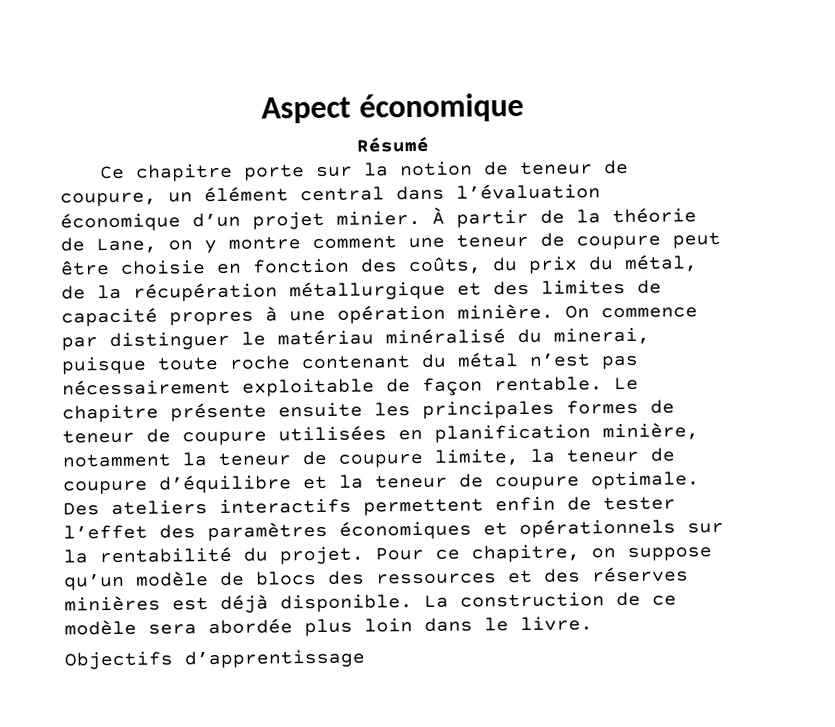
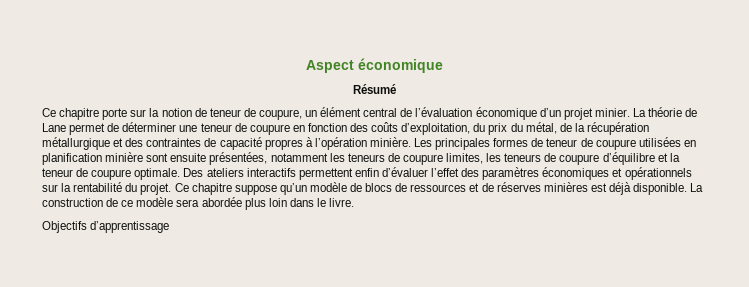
[396,185,445,201] dans -> [400,108,413,117] de
[432,206,697,228] [60,235,397,254] À partir de la théorie de Lane, on y montre comment -> [632,107,698,117] [42,122,177,135] La théorie de Lane permet de déterminer
[672,232,721,249] [60,260,206,276] peut être choisie -> (290, 129) none
[408,256,482,275] coûts, -> [371,122,471,135] coûts d’exploitation,
[541,279,626,295] limites -> [146,138,202,147] contraintes
[289,303,698,324] [61,327,650,351] [61,352,639,375] [62,376,639,397] [62,402,411,423] une opération minière. On commence par distinguer le matériau minéralisé du minerai, puisque toute roche contenant du métal n’est pas nécessairement exploitable de façon rentable. Le chapitre présente ensuite les -> [314,137,433,150] l’opération minière. Les
[602,422,699,441] [62,448,639,468] minière, notamment la teneur de coupure limite, la teneur -> [105,152,542,165] minière sont ensuite présentées, notamment les teneurs de coupure limites, les teneurs
[567,496,676,511] de tester -> [381,167,428,177] d’évaluer
[375,544,616,563] Pour ce chapitre, on -> [174,183,232,195] Ce chapitre
[328,570,365,585] des -> [395,183,408,192] de
[544,568,581,583] des -> [481,183,494,192] de

